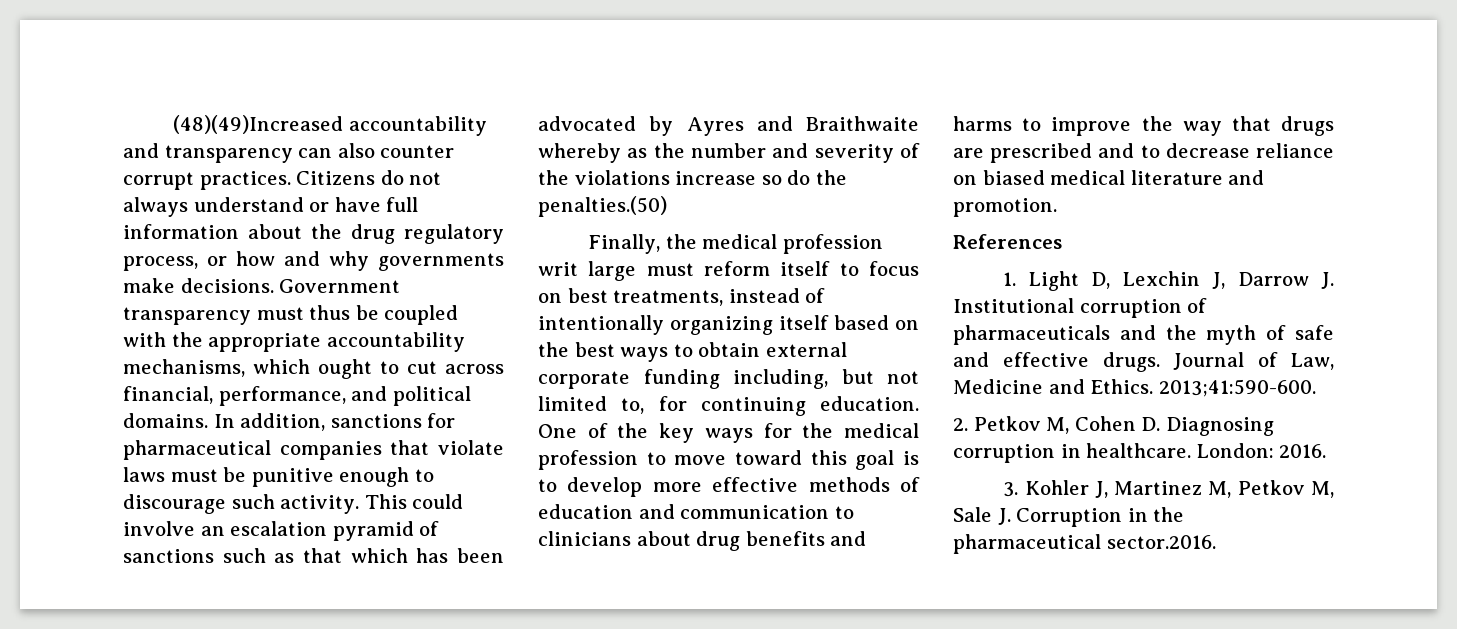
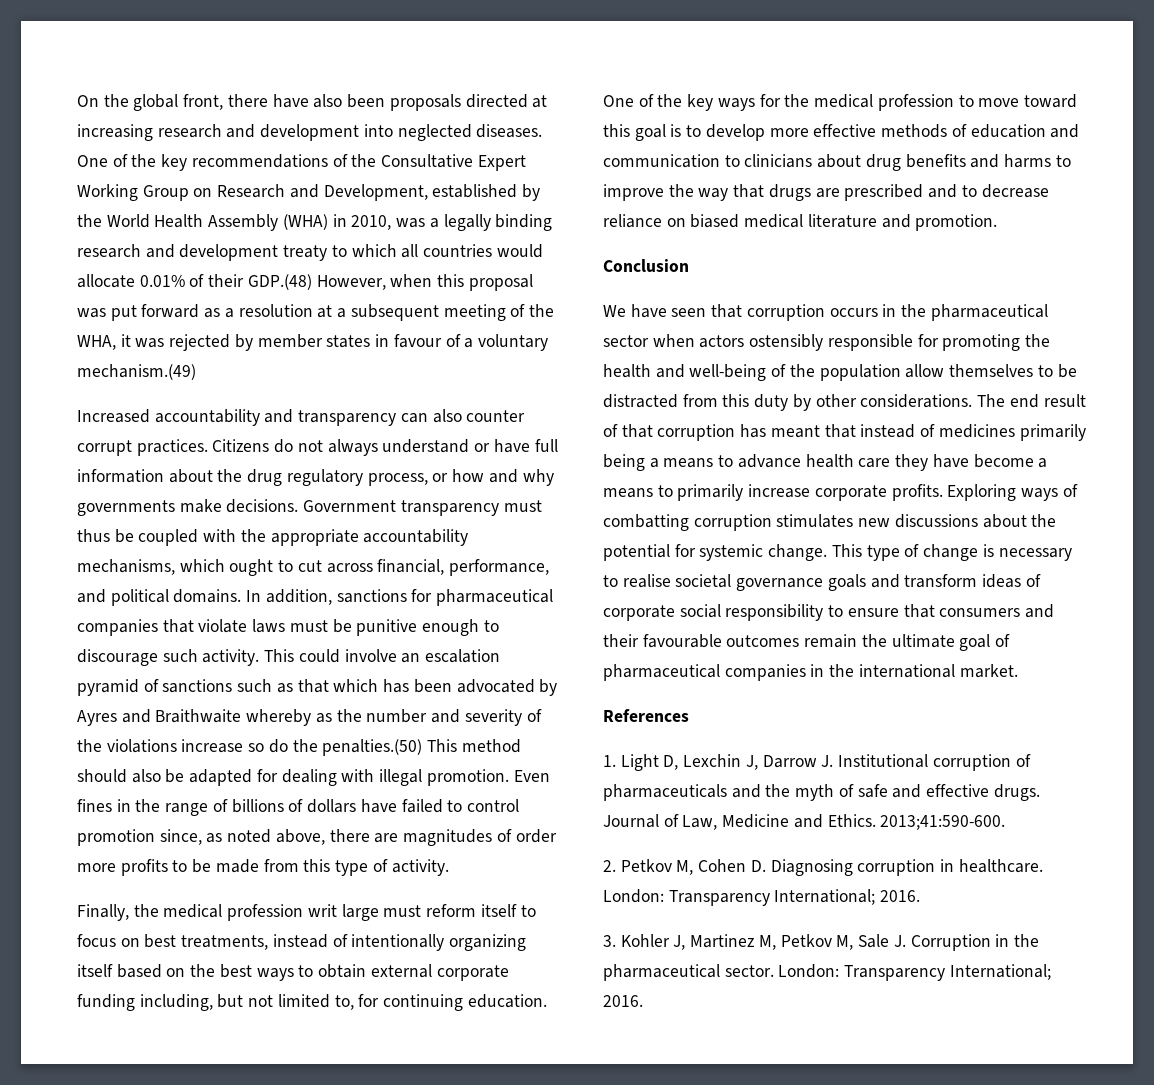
[173,115,344,134] (48)(49)Increased -> [77,94,548,111] [77,124,543,141] [77,154,526,171] [77,184,541,201] [77,214,553,231] [77,244,543,261] [77,274,533,291] [77,304,554,321] [77,334,548,351] [77,364,196,380] [77,409,150,423] On the global front, there have also been proposals directed at increasing research and development into neglected diseases. One of the key recommendations of the Consultative Expert Working Group on Research and Development, established by the World Health Assembly (WHA) in 2010, was a legally binding research and development treaty to which all countries would allocate 0.01% of their GDP.(48) However, when this proposal was put forward as a resolution at a subsequent meeting of the WHA, it was rejected by member states in favour of a voluntary mechanism.(49) // Increased
(667, 206) none -> [427,739,521,753] [77,769,550,786] [77,799,519,816] [77,829,557,846] [77,859,449,876] This method should also be adapted for dealing with illegal promotion. Even fines in the range of billions of dollars have failed to control promotion since, as noted above, there are magnitudes of order more profits to be made from this type of activity.
(1057, 207) none -> [603,259,689,272] [603,304,1048,321] [603,334,1051,351] [603,364,1077,381] [603,394,1086,411] [603,424,1086,441] [603,454,1048,471] [603,484,1078,501] [603,514,1057,531] [603,544,1072,561] [603,574,1041,591] [603,604,1055,621] [603,634,1011,651] [603,664,1018,681] // Conclusion // We have seen that corruption occurs in the pharmaceutical sector when actors ostensibly responsible for promoting the health and well-being of the population allow themselves to be distracted from this duty by other considerations. The end result of that corruption has meant that instead of medicines primarily being a means to advance health care they have become a means to primarily increase corporate profits. Exploring ways of combatting corruption stimulates new discussions about the potential for systemic change. This type of change is necessary to realise societal governance goals and transform ideas of corporate social responsibility to ensure that consumers and their favourable outcomes remain the ultimate goal of pharmaceutical companies in the international market.
(1274, 450) none -> [668,889,876,906] Transparency International;
[1106,535,1216,549] sector.2016. -> [724,964,1051,981] [603,995,643,1007] sector. London: Transparency International; 2016.

